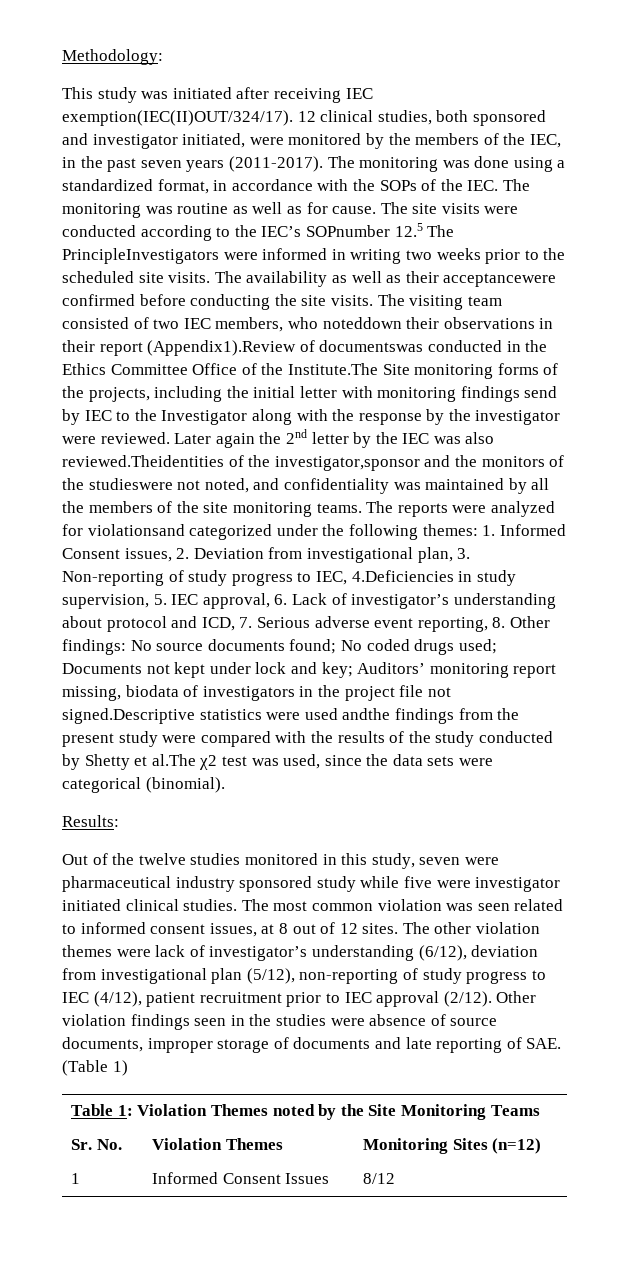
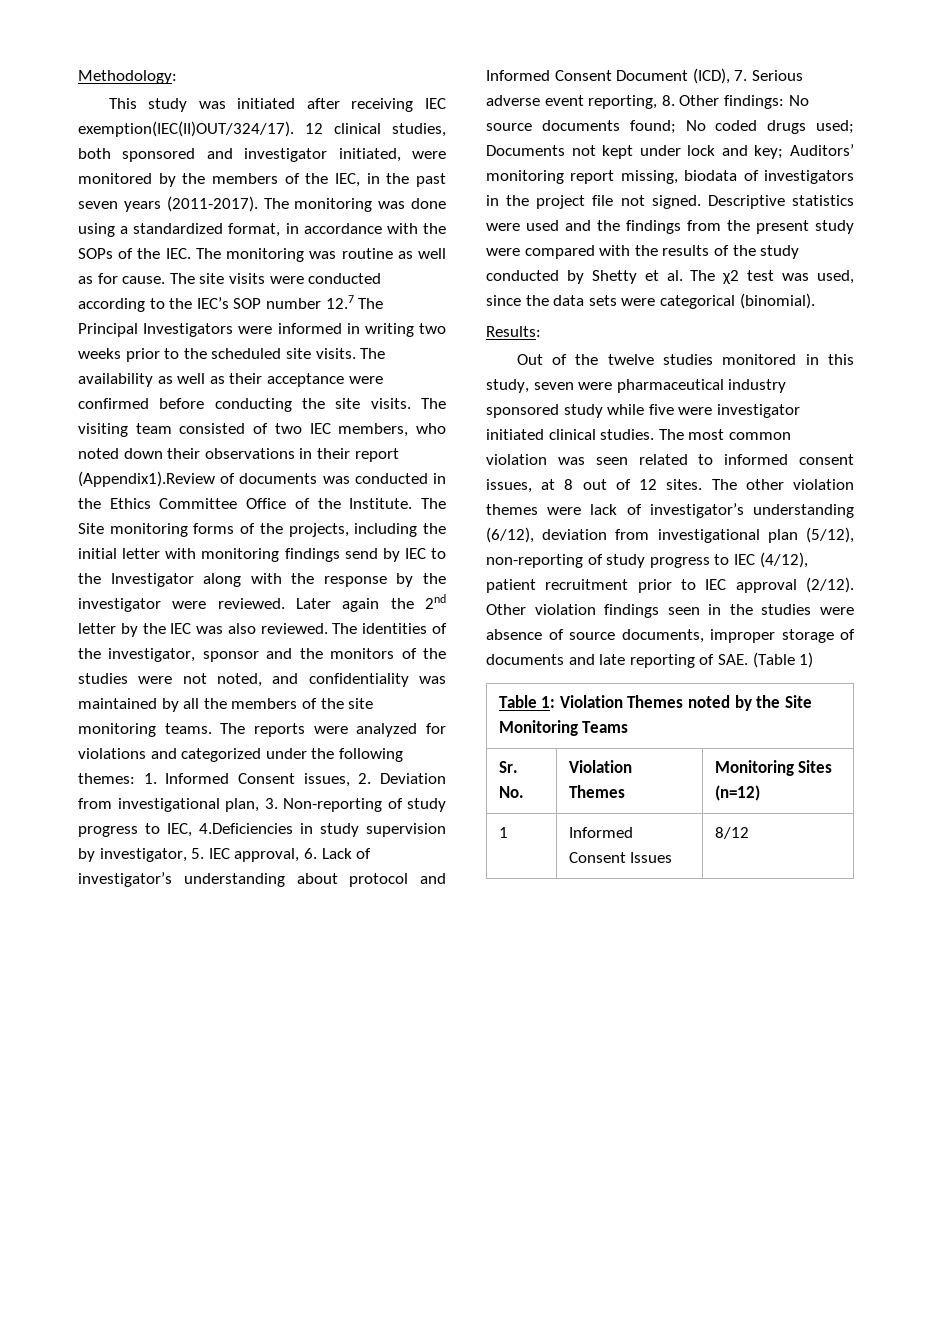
[305,223,455,237] [62,248,219,264] SOPnumber 12.5 The PrincipleInvestigators -> [233,295,384,309] [78,323,234,337] SOP number 12.7 The Principal Investigators
[443,273,557,287] acceptancewere -> [266,373,383,387] acceptance were
[322,317,402,329] noteddown -> [78,448,163,459] noted down
[319,340,424,352] documentswas -> [239,473,350,484] documents was
[287,363,378,375] Institute.The -> [349,498,447,509] Institute. The
[62,455,420,471] reviewed.Theidentities of the investigator,sponsor -> [260,623,447,634] [78,648,259,662] reviewed. The identities of the investigator, sponsor
[88,478,173,490] studieswere -> [78,673,173,684] studies were
[87,524,185,536] violationsand -> [78,748,177,759] violations and
[62,594,149,609] supervision, -> [366,823,446,837] [78,848,187,862] supervision by investigator,
[201,617,235,631] ICD, -> [486,68,730,84] Informed Consent Document (ICD),
[62,708,195,724] signed.Descriptive -> [651,195,785,209] signed. Descriptive
[342,708,391,720] andthe -> [565,220,620,231] and the
[151,754,196,766] al.The -> [666,270,716,281] al. The

